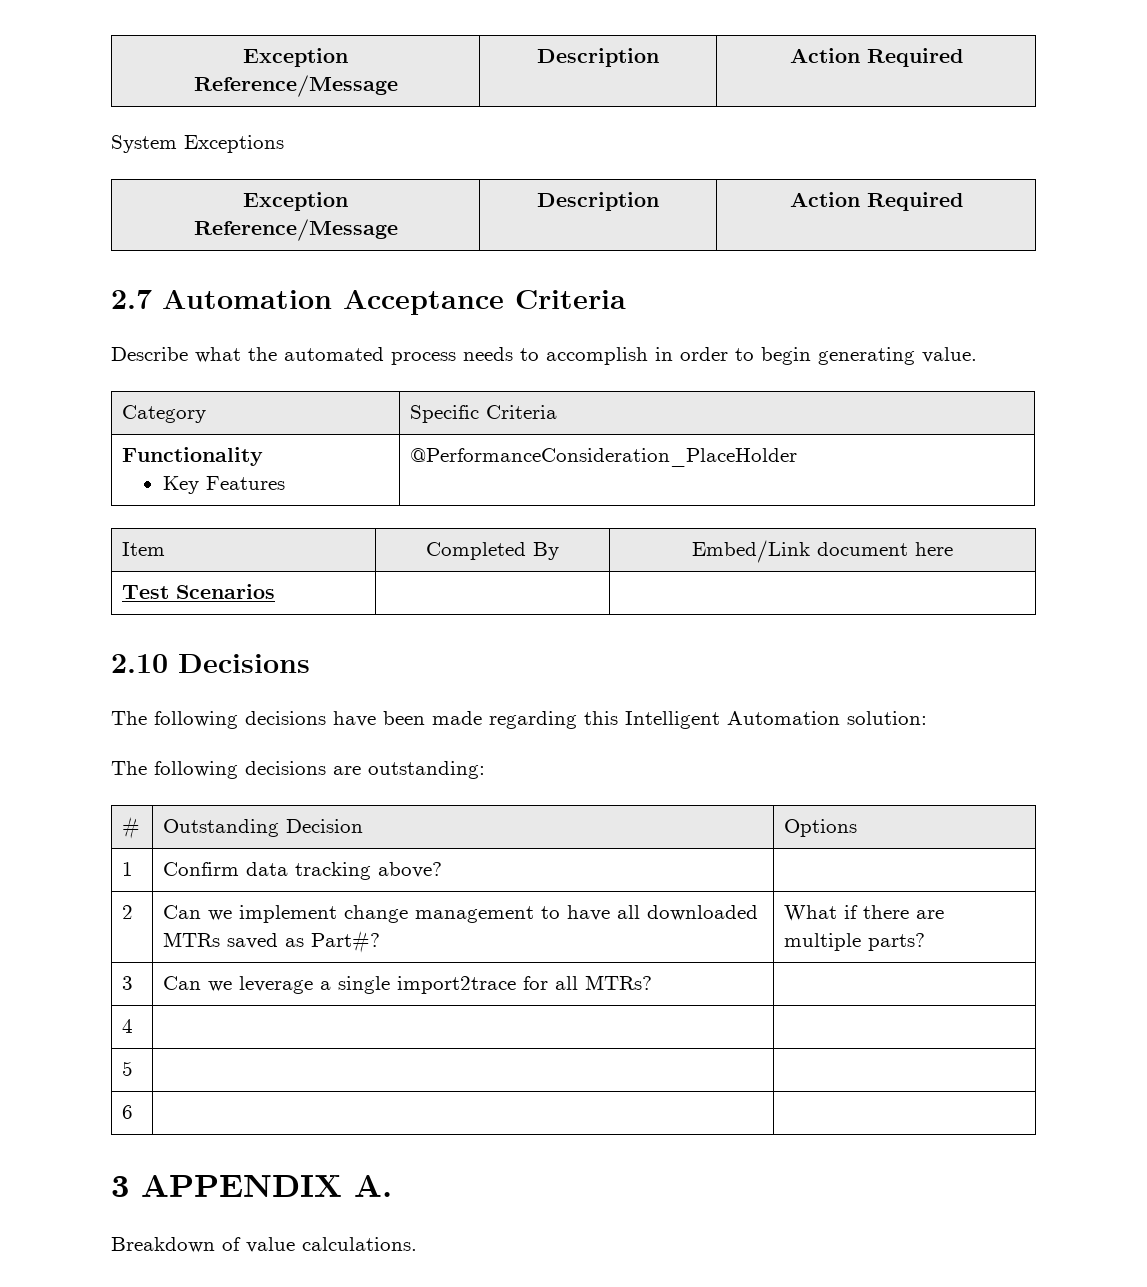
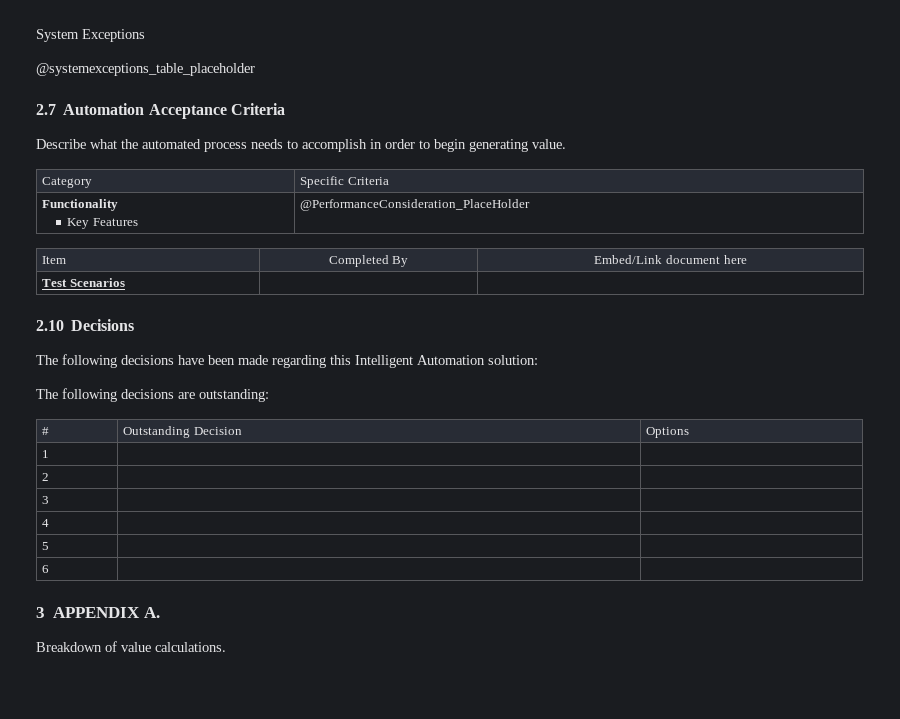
[243,48,348,67] [193,75,398,97] [537,48,659,67] [789,48,963,67] [111,135,284,153] [243,192,348,211] [193,219,398,241] [537,192,659,211] [789,192,963,211] Exception // Reference/Message | Description | Action Required // System Exceptions // Exception // Reference/Message | Description | Action Required -> [36,29,145,42] [36,63,255,76] System Exceptions // @systemexceptions_table_placeholder
[163,862,443,880] [122,905,134,919] [163,905,759,923] [163,930,381,953] [784,905,945,921] [784,933,926,951] [122,976,134,990] [163,975,653,994] Confirm data tracking above? | // 2 | Can we implement change management to have all downloaded MTRs saved as Part#? | What if there are multiple parts? // 3 | Can we leverage a single import2trace for all MTRs? -> [42,473,50,481] [42,496,50,504] | // 2 | | // 3 |

